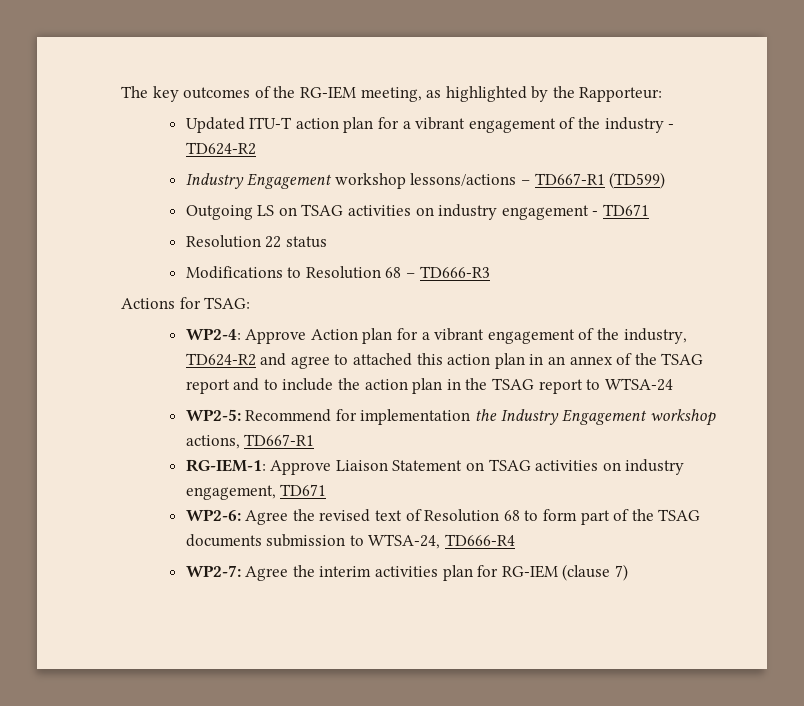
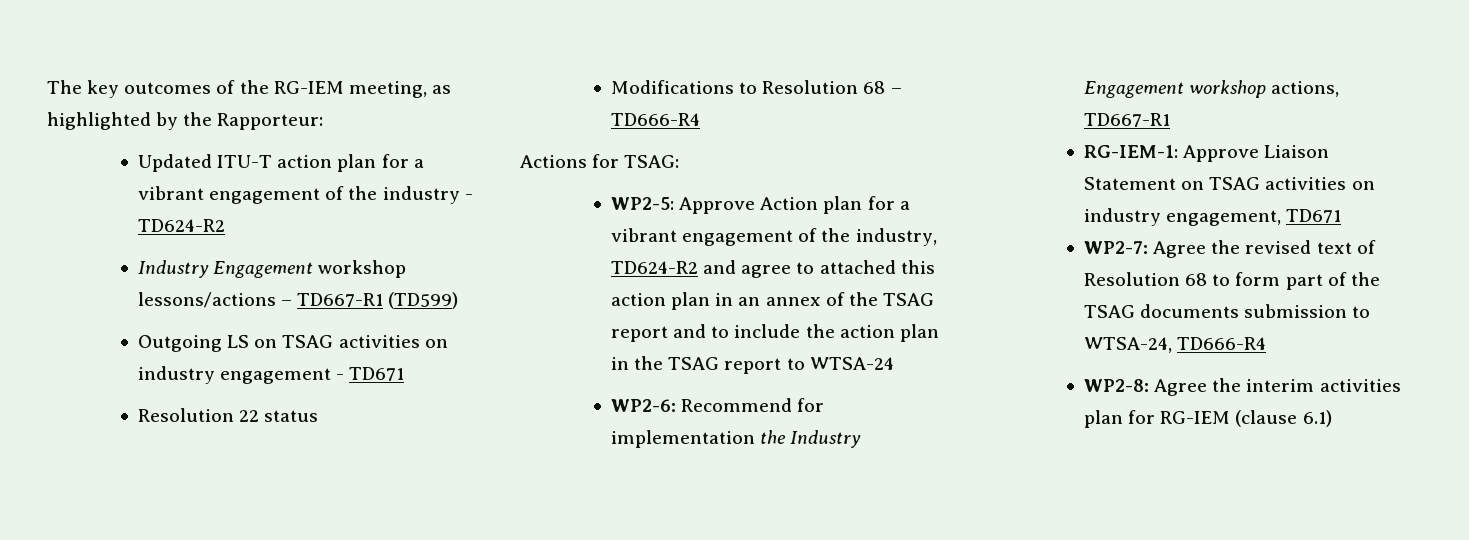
[419,266,490,278] TD666-R3 -> [610,113,700,126] TD666-R4
[185,328,241,340] WP2-4: -> [610,197,674,210] WP2-5:
[185,409,241,421] WP2-5: -> [610,399,676,412] WP2-6:
[185,509,241,521] WP2-6: -> [1083,241,1148,254] WP2-7:
[185,565,241,577] WP2-7: -> [1083,379,1149,392] WP2-8:
[614,564,628,581] 7) -> [1302,410,1332,427] 6.1)

